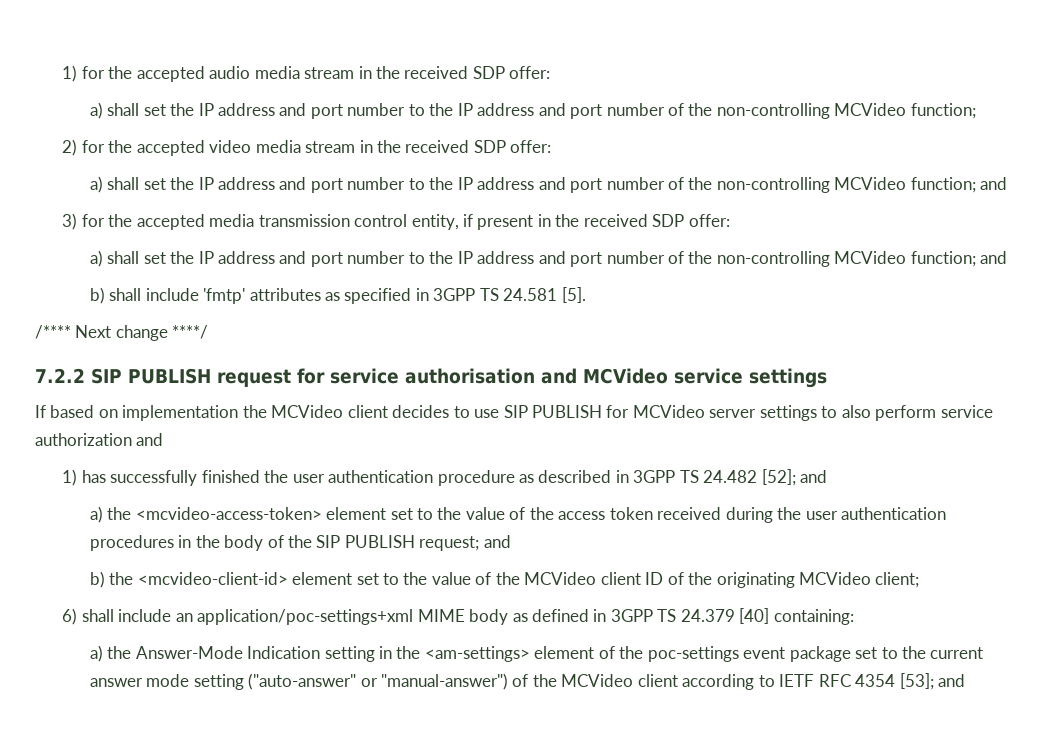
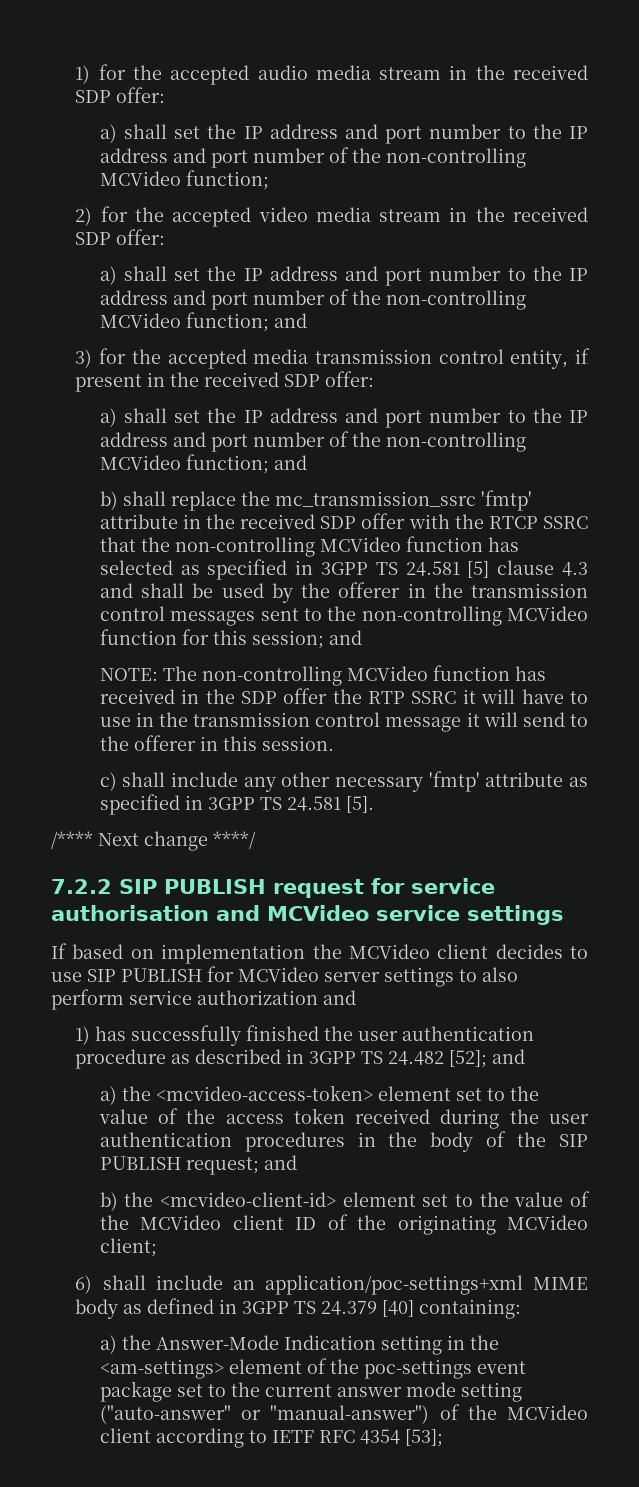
[145,288,321,304] include 'fmtp' attributes -> [170,490,532,511] [99,513,588,529] [99,536,519,557] [99,559,588,580] [99,582,588,603] [99,606,588,626] [99,629,362,649] [99,665,546,686] [99,688,588,704] [99,712,588,732] [99,735,334,751] [99,771,564,792] replace the mc_transmission_ssrc 'fmtp' attribute in the received SDP offer with the RTCP SSRC that the non-controlling MCVideo function has selected as specified in 3GPP TS 24.581 [5] clause 4.3 and shall be used by the offerer in the transmission control messages sent to the non-controlling MCVideo function for this session; and // NOTE: The non-controlling MCVideo function has received in the SDP offer the RTP SSRC it will have to use in the transmission control message it will send to the offerer in this session. // c) shall include any other necessary 'fmtp' attribute
[937,674,965,687] and -> (443, 1438) none

